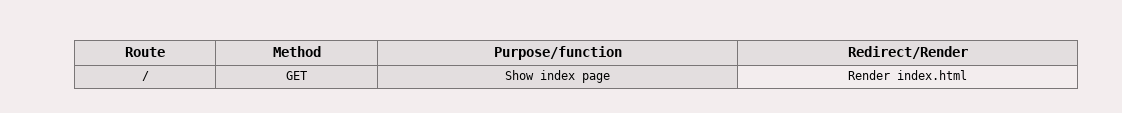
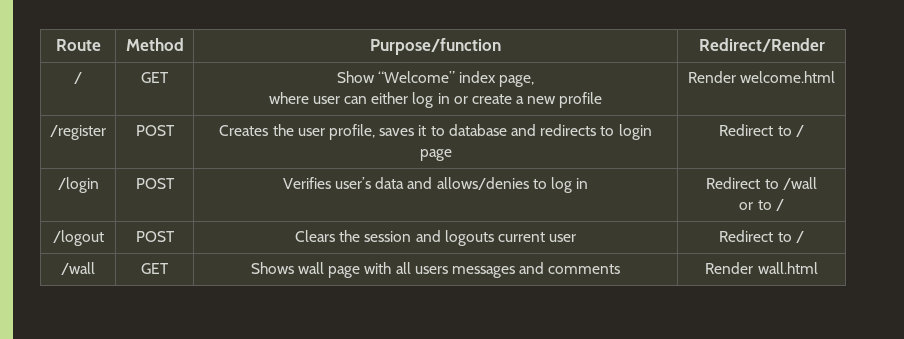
[540,70,610,83] [848,70,968,80] index page | Render index.html -> [377,71,535,87] [268,92,603,108] [687,71,836,83] [50,125,106,140] [135,125,175,136] [219,124,652,140] [419,149,452,161] [719,124,804,137] [57,177,99,193] [135,178,175,189] [282,177,589,193] [706,177,817,190] [739,199,784,211] [52,230,104,246] [135,231,175,242] [294,230,577,246] [719,230,804,243] [61,262,95,275] [141,263,169,274] [250,262,621,278] [705,262,818,274] “Welcome” index page, // where user can either log in or create a new profile | Render welcome.html // /register | POST | Creates the user profile, saves it to database and redirects to login page | Redirect to / // /login | POST | Verifies user’s data and allows/denies to log in | Redirect to /wall // or to / // /logout | POST | Clears the session and logouts current user | Redirect to / // /wall | GET | Shows wall page with all users messages and comments | Render wall.html

